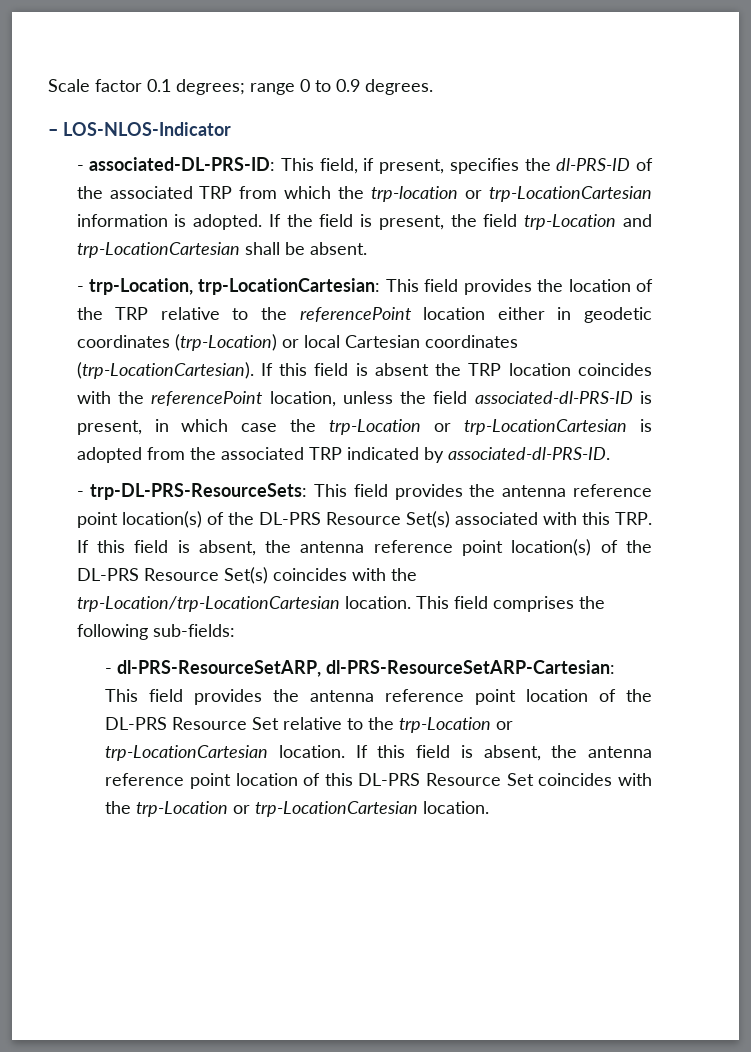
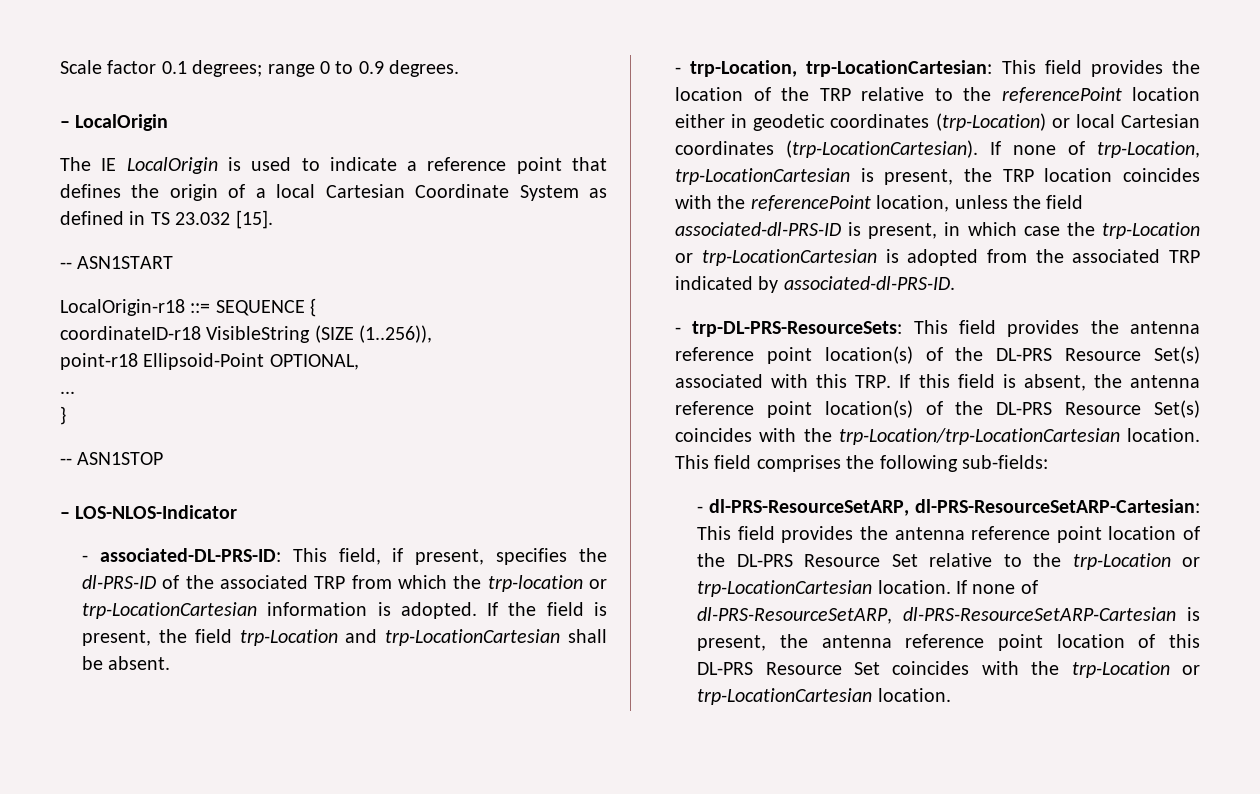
(433, 87) none -> [60,114,169,131] [60,157,607,174] [60,184,608,201] [60,210,273,229] [60,256,174,269] [60,298,317,317] [60,325,433,343] [60,353,359,370] [60,391,75,394] [60,406,66,425] [60,452,164,465] // – LocalOrigin // The IE LocalOrigin is used to indicate a reference point that defines the origin of a local Cartesian Coordinate System as defined in TS 23.032 [15]. // -- ASN1START // LocalOrigin-r18 ::= SEQUENCE { // coordinateID-r18 VisibleString (SIZE (1..256)), // point-r18 Ellipsoid-Point OPTIONAL, // ... // } // -- ASN1STOP
[279,363,429,376] this field is absent -> [1013,141,1200,158] [675,168,954,185] none of trp-Location, trp-LocationCartesian is present,
[377,745,541,761] this field is absent, -> [972,580,1038,594] [697,607,1200,624] [697,635,767,651] none of dl-PRS-ResourceSetARP, dl-PRS-ResourceSetARP-Cartesian is present,

